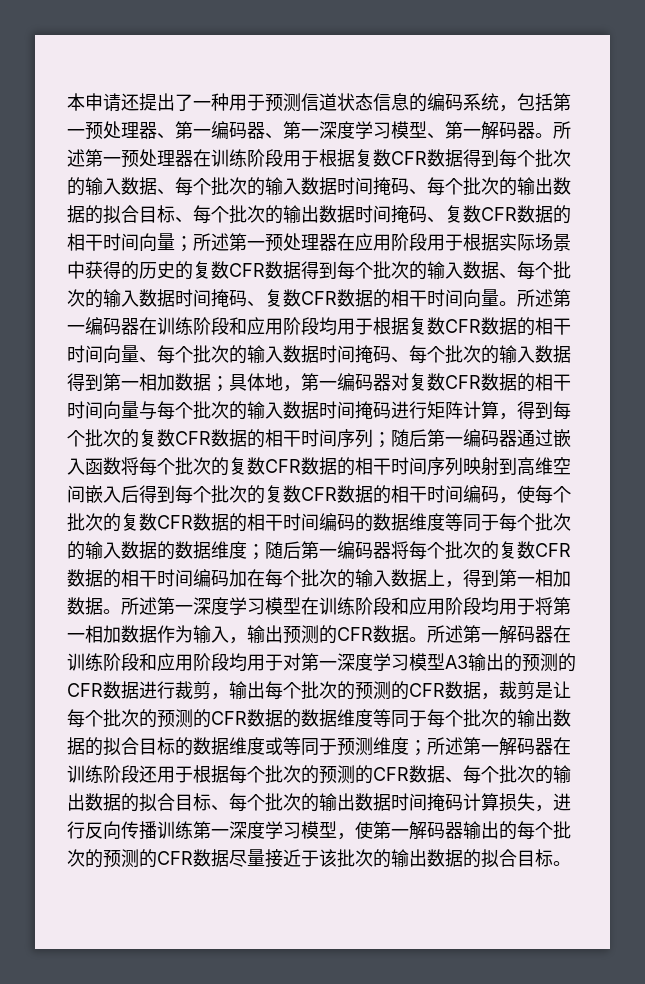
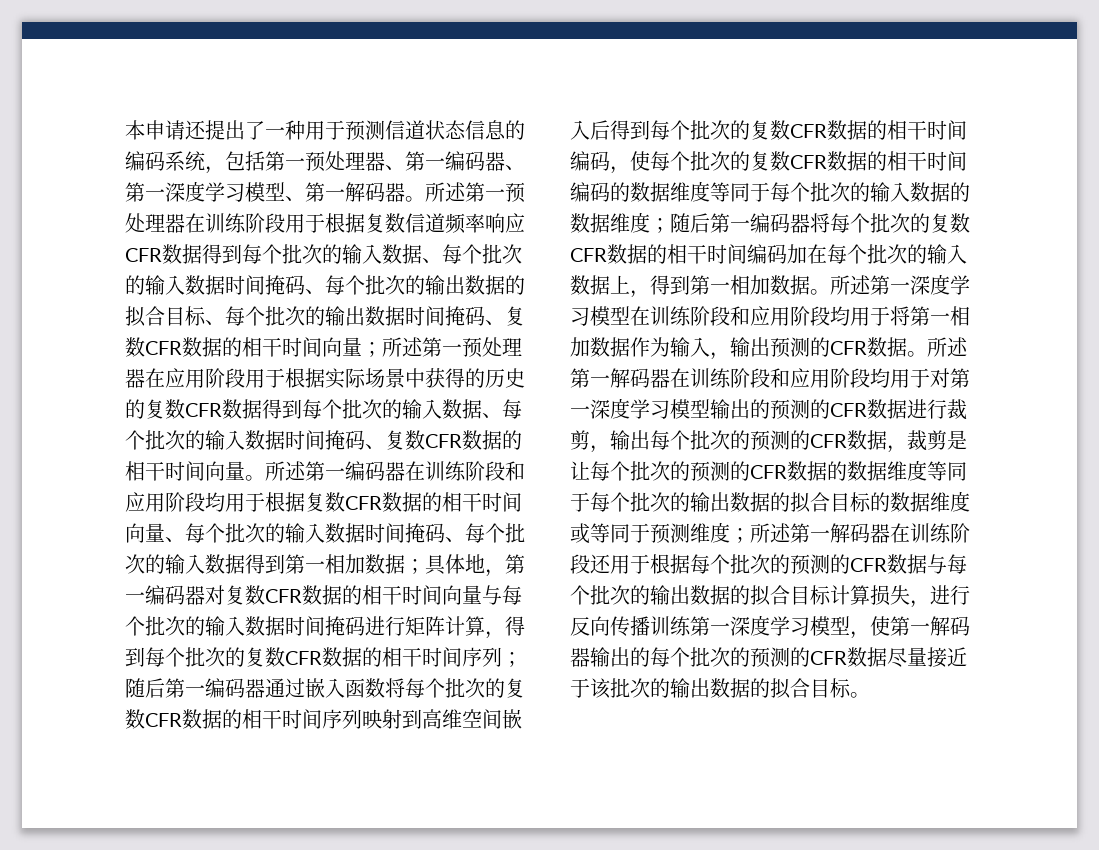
(391, 158) none -> [405,213,525,234] 信道频率响应
[445,655,468,669] A3 -> (710, 408) none
[445,765,571,784] [67,793,463,812] 、每个批次的输出数据的拟合目标、每个批次的输出数据时间掩码 -> [927,554,967,574] [570,585,831,606] 与每个批次的输出数据的拟合目标

